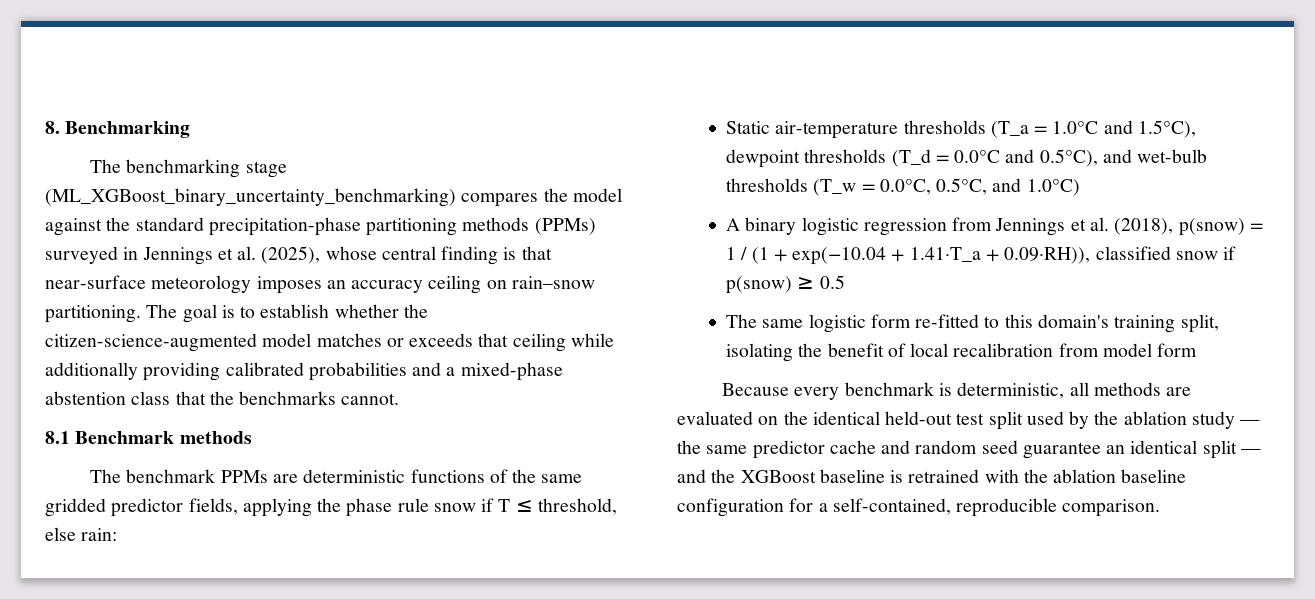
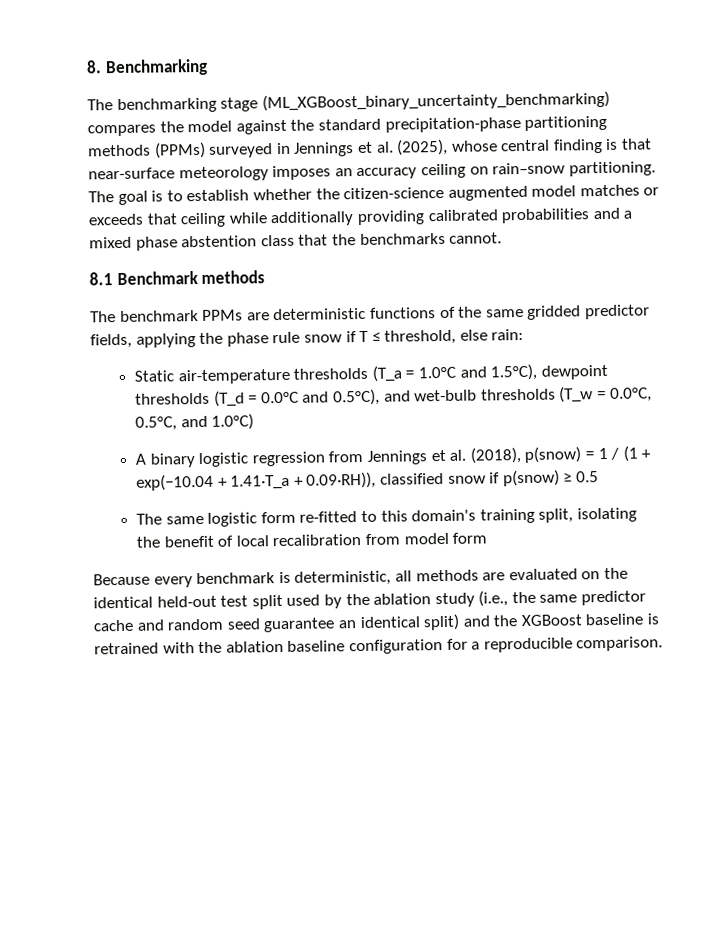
[45,333,257,352] citizen-science-augmented -> [343,185,528,201] citizen-science augmented
[460,362,563,381] mixed-phase -> [89,236,178,251] mixed phase
[1240,420,1261,425] — -> [478,590,509,607] (i.e.,
[1202,440,1261,459] split — -> [423,613,461,631] split)
[832,498,951,515] self-contained, -> (481, 645) none

